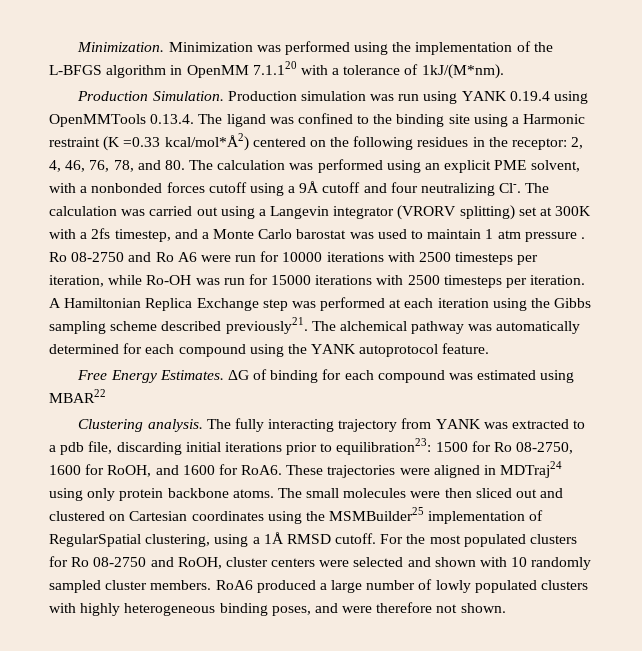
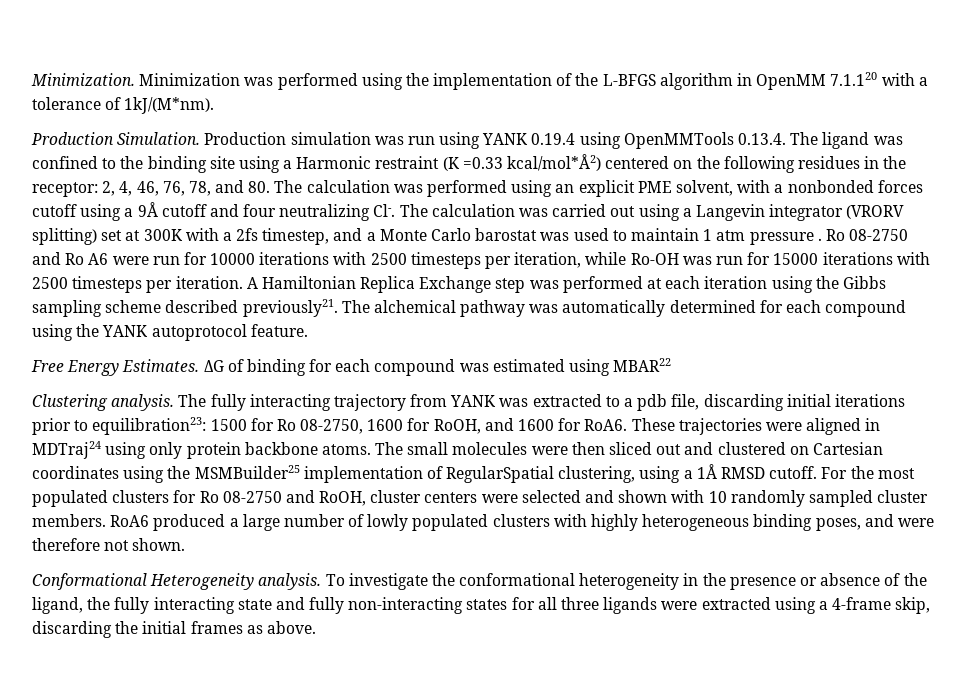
(506, 608) none -> [32,573,927,590] [32,597,931,614] [32,621,316,638] // Conformational Heterogeneity analysis. To investigate the conformational heterogeneity in the presence or absence of the ligand, the fully interacting state and fully non-interacting states for all three ligands were extracted using a 4-frame skip, discarding the initial frames as above.

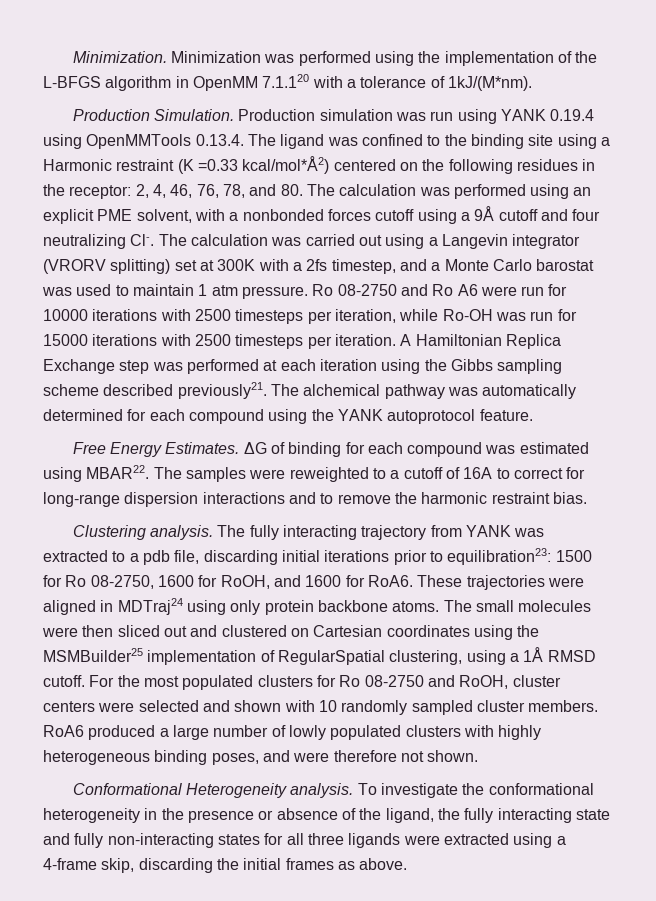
[749,232,822,245] pressure . -> [241,286,308,299] pressure.
[613,358,672,372] MBAR22 -> [86,465,586,482] [43,492,587,507] MBAR22. The samples were reweighted to a cutoff of 16A to correct for long-range dispersion interactions and to remove the harmonic restraint bias.

